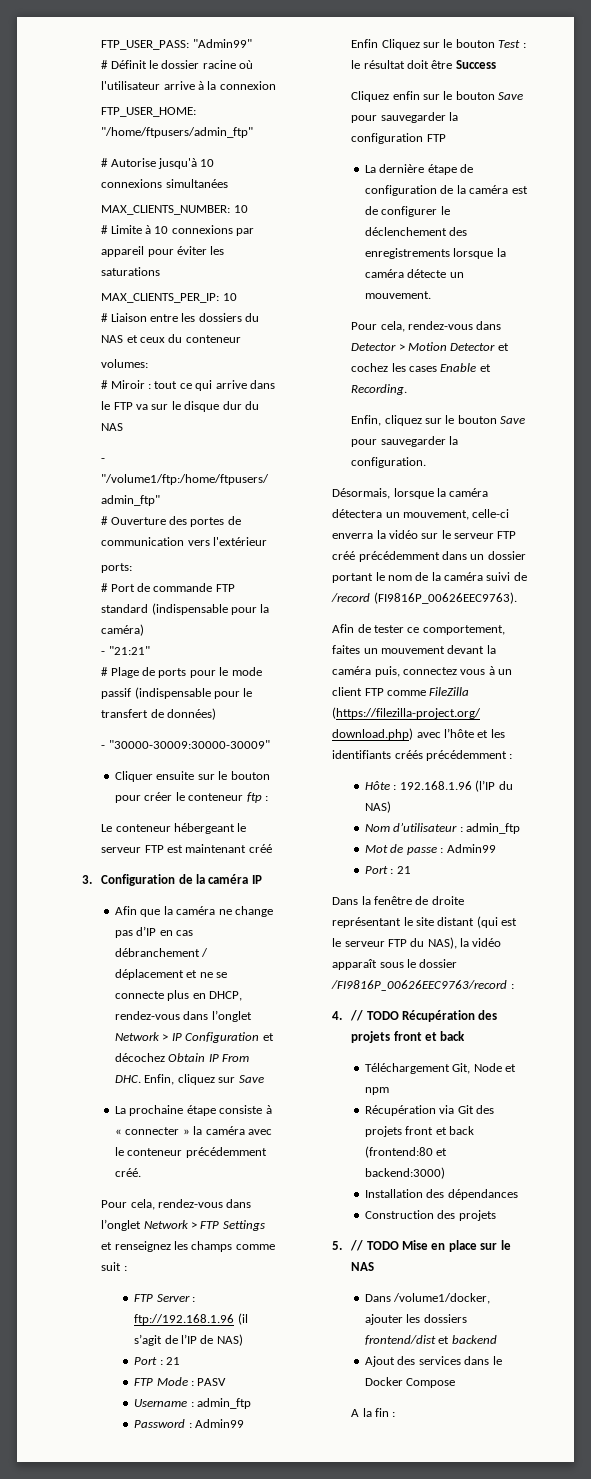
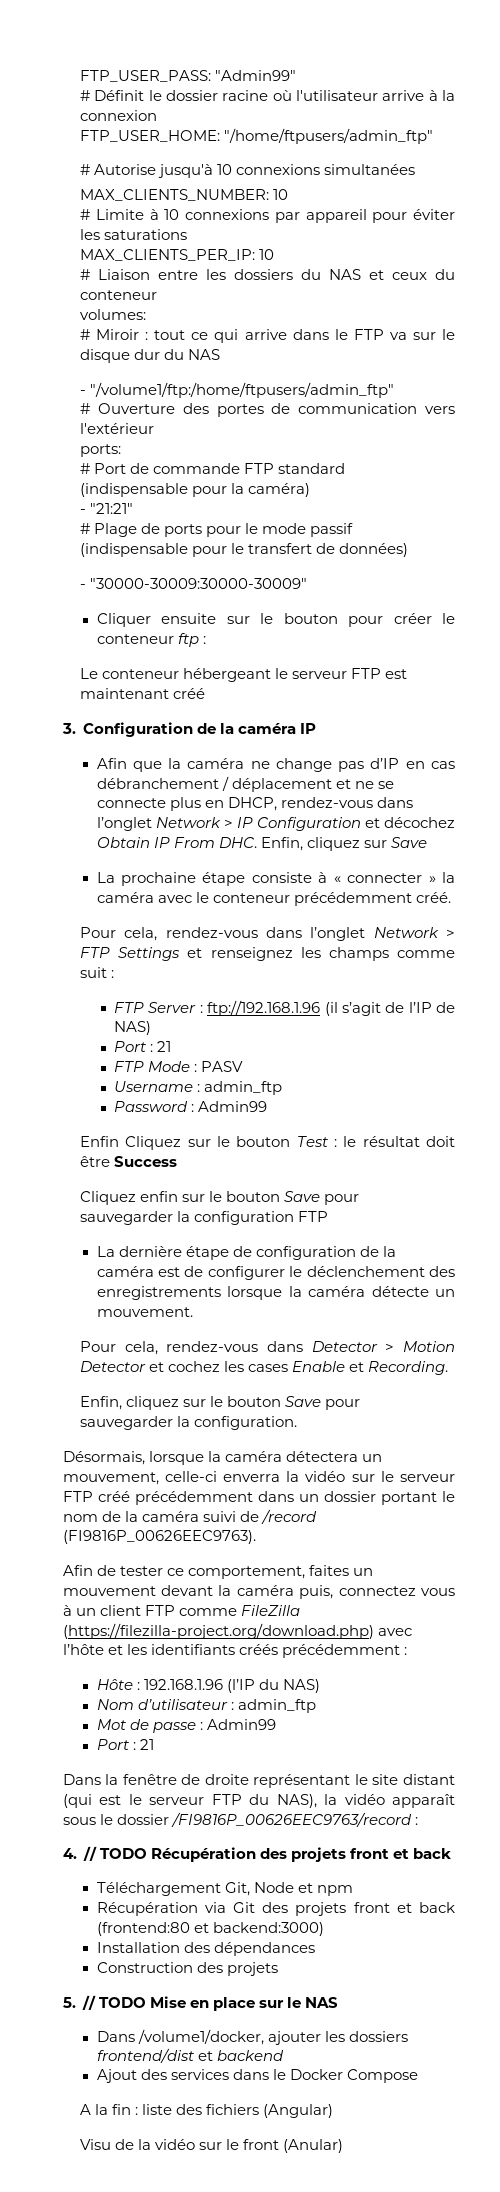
(396, 1414) none -> [142,2104,334,2118] [80,2139,344,2153] liste des fichiers (Angular) // Visu de la vidéo sur le front (Anular)

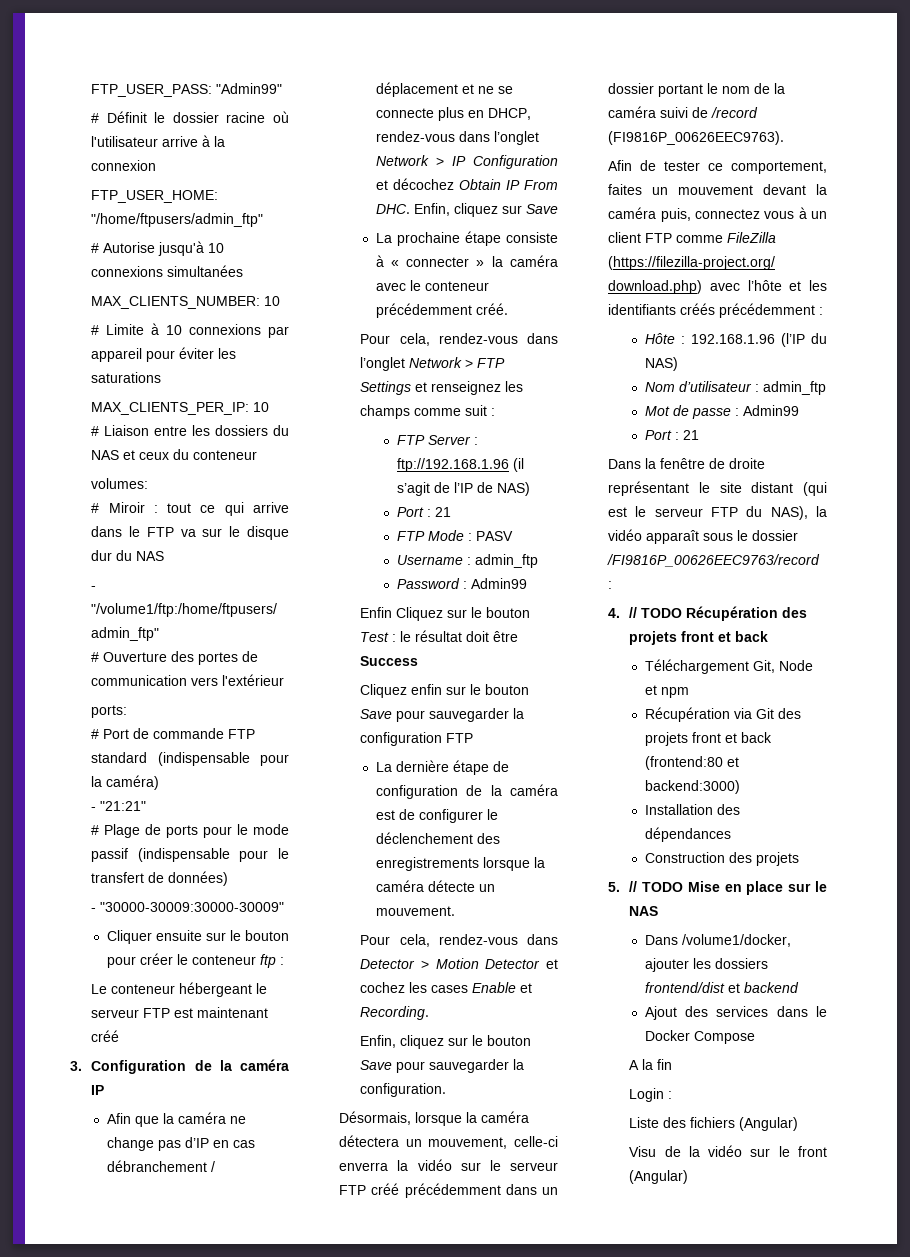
[135,2104,173,2115] : liste -> [629,1088,673,1102] [629,1117,660,1128] // Login : // Liste
[283,2139,344,2153] (Anular) -> [629,1170,689,1184] (Angular)

